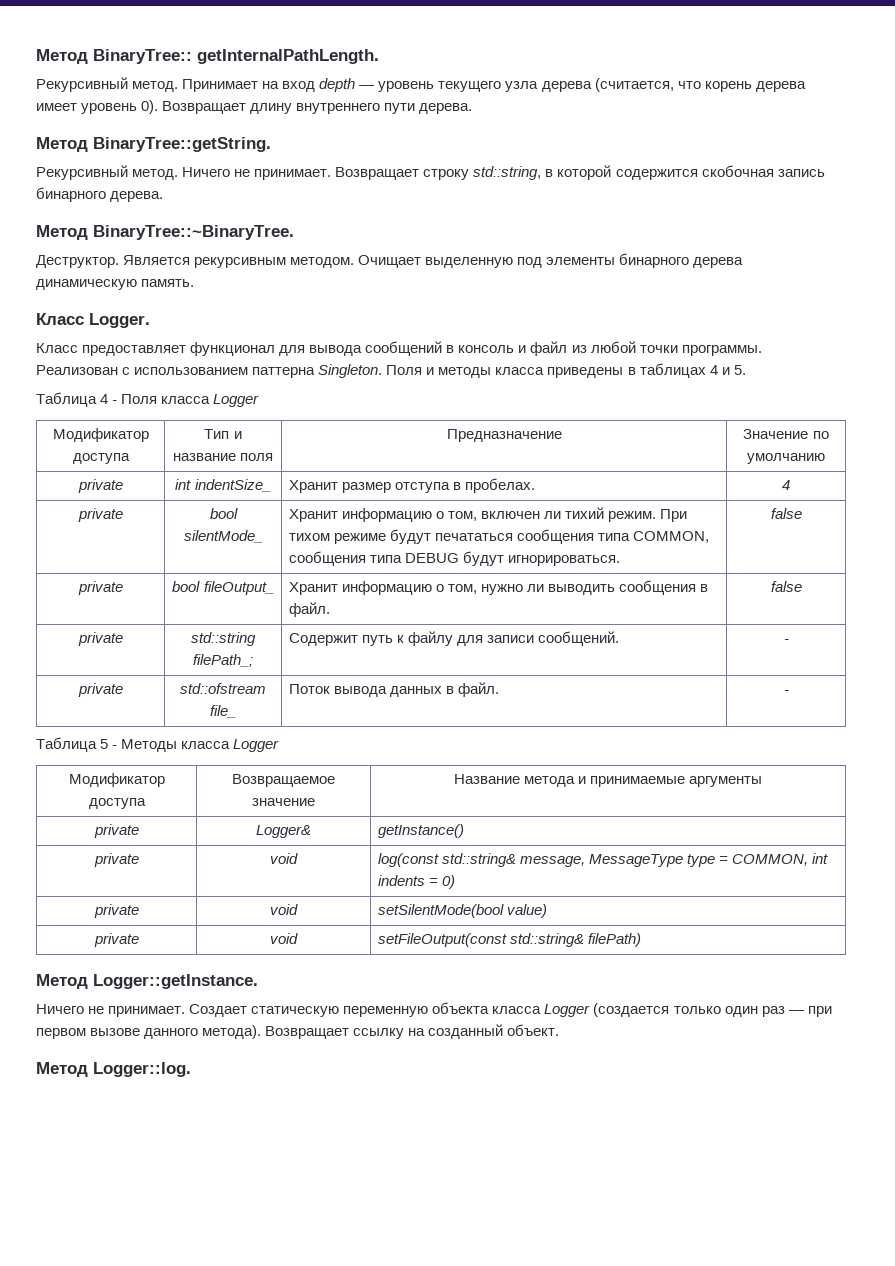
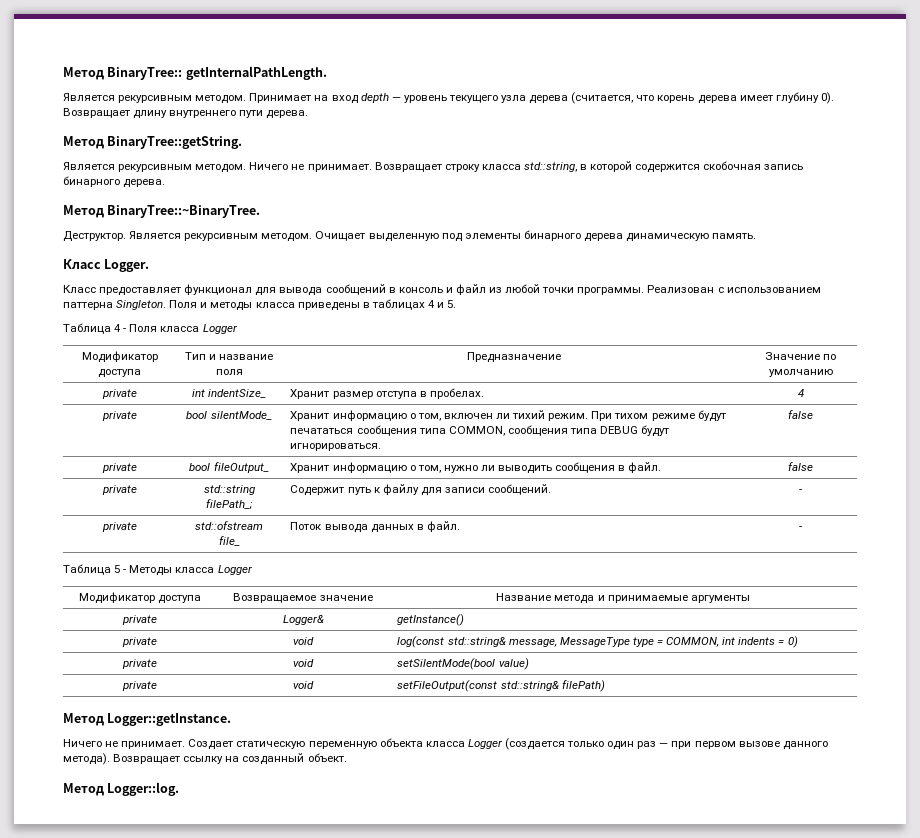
[36,77,179,92] Рекурсивный метод. -> [63,93,247,104] Является рекурсивным методом.
[81,103,138,114] уровень -> [775,92,819,103] глубину
[36,165,179,180] Рекурсивный метод. -> [63,162,247,173] Является рекурсивным методом.
(470, 174) none -> [481,164,521,170] класса

